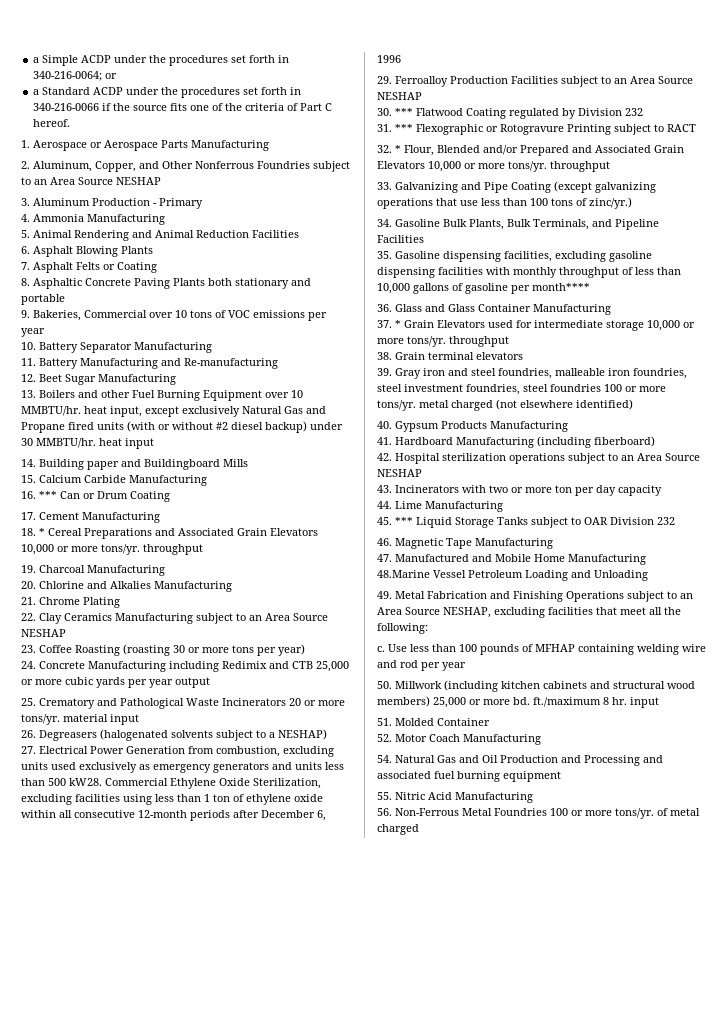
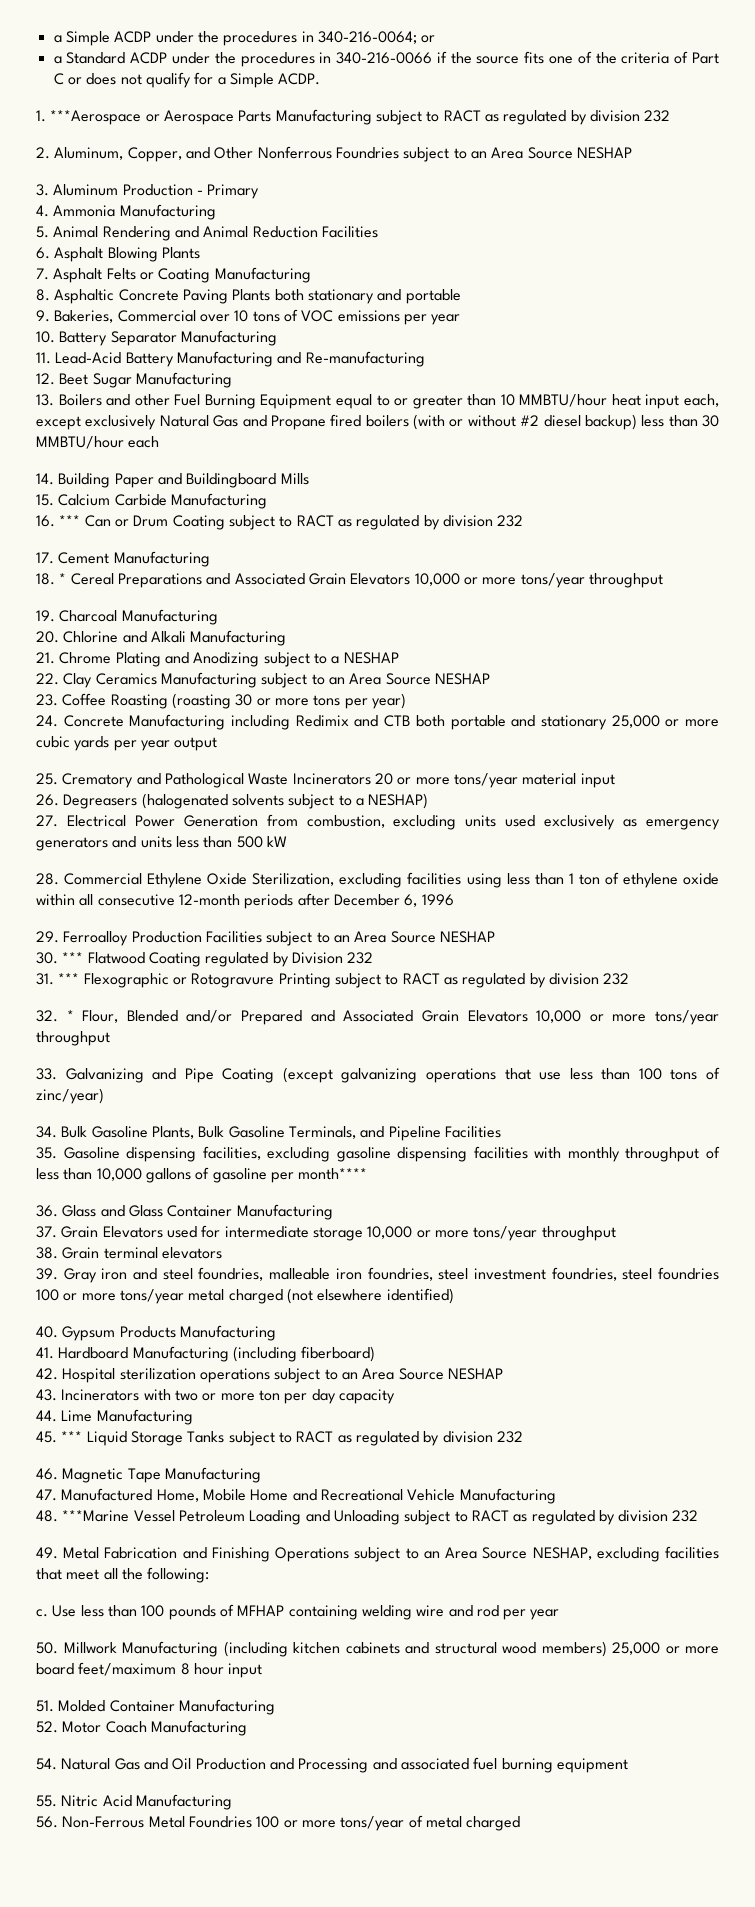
[231,55,276,63] set forth -> (298, 38) none
[243,87,288,95] set forth -> (315, 59) none
[33,119,71,127] hereof. -> [67,72,321,88] or does not qualify for a Simple ACDP.
[33,140,87,151] Aerospace -> [50,110,142,125] ***Aerospace
(269, 145) none -> [375,110,671,125] subject to RACT as regulated by division 232
(157, 267) none -> [214,267,311,283] Manufacturing
(36, 362) none -> [55,352,122,364] Lead-Acid
[265,390,303,398] [21,406,142,417] over 10 MMBTU/hr. heat input, -> [335,394,719,409] equal to or greater than 10 MMBTU/hour heat input each,
[97,422,124,430] units -> [365,415,409,427] boilers
[310,422,343,430] [21,438,154,449] under 30 MMBTU/hr. heat input -> [641,415,719,427] [36,436,160,449] less than 30 MMBTU/hour each
[87,461,119,470] paper -> [114,473,154,488] Paper
(170, 496) none -> [228,515,524,530] subject to RACT as regulated by division 232
[101,544,140,555] tons/yr. -> [520,573,585,588] tons/year
[110,581,151,589] Alkalies -> [150,631,186,643] Alkali
(120, 602) none -> [164,652,399,667] and Anodizing subject to a NESHAP
(313, 665) none -> [415,715,607,730] both portable and stationary
[21,714,60,725] tons/yr. -> [453,773,518,788] tons/year
[69,778,102,786] kW28. -> [266,836,287,847] [36,873,59,885] kW // 28.
(696, 128) none -> [443,973,630,988] as regulated by division 232
[508,161,547,172] tons/yr. -> [655,1010,720,1025] tons/year
[589,197,632,209] zinc/yr.) -> [36,1088,104,1104] zinc/year)
[395,219,467,227] Gasoline Bulk -> [61,1126,148,1138] Bulk Gasoline
(531, 223) none -> [228,1126,285,1138] Gasoline
[395,320,401,328] * -> (57, 1232) none
[407,336,446,347] tons/yr. -> [473,1226,538,1241] tons/year
[377,400,416,411] tons/yr. -> [119,1289,184,1304] tons/year
[584,517,654,525] OAR Division -> [296,1431,493,1446] RACT as regulated by division
[472,554,492,562] and -> [156,1489,199,1502] Home,
[568,554,646,565] [377,570,430,578] Manufacturing // 48.Marine -> [292,1488,556,1504] [36,1510,130,1522] and Recreational Vehicle Manufacturing // 48. ***Marine
(648, 575) none -> [404,1510,699,1525] subject to RACT as regulated by division 232
(442, 685) none -> [122,1641,218,1657] Manufacturing
[513,697,627,707] bd. ft./maximum 8 hr. -> [36,1662,224,1676] board feet/maximum 8 hour
(490, 722) none -> [178,1699,275,1715] Manufacturing
[615,808,654,819] tons/yr. -> [340,1816,405,1831] tons/year

